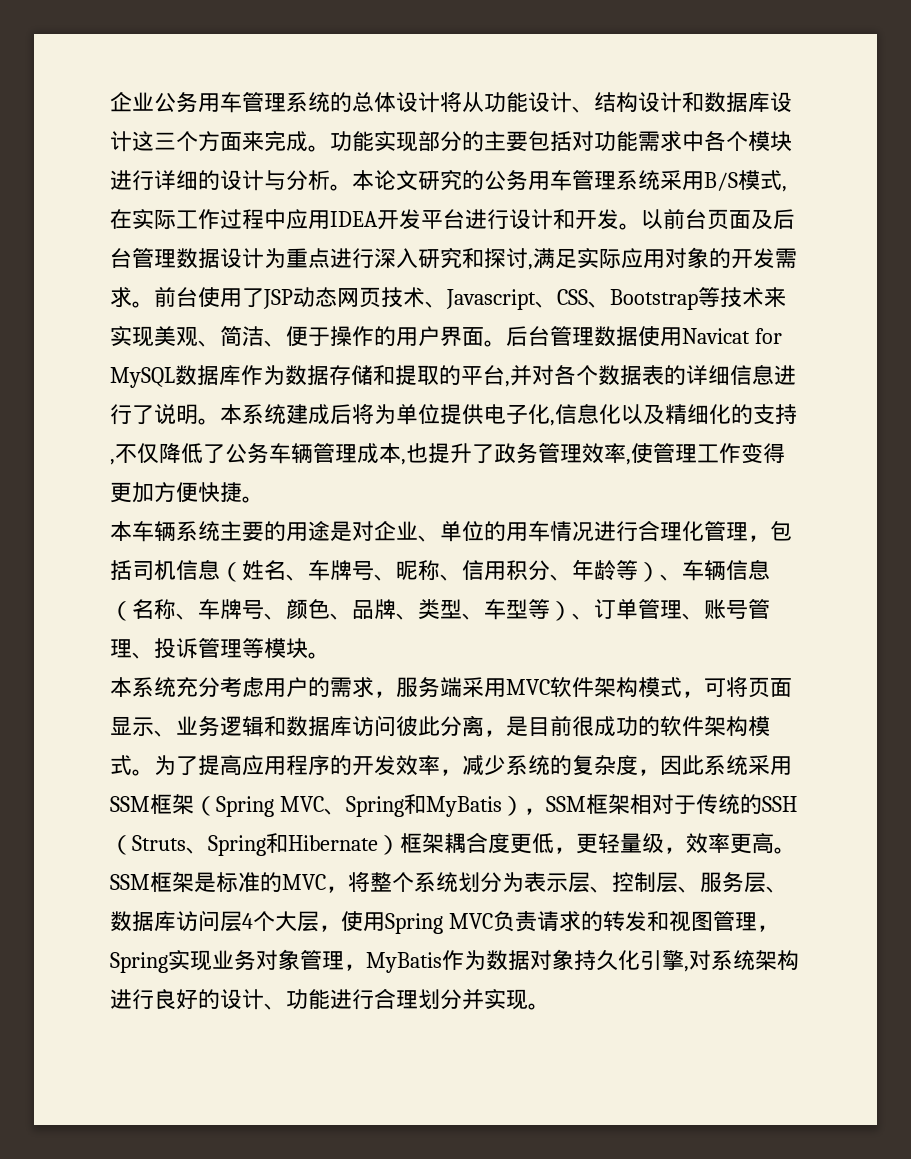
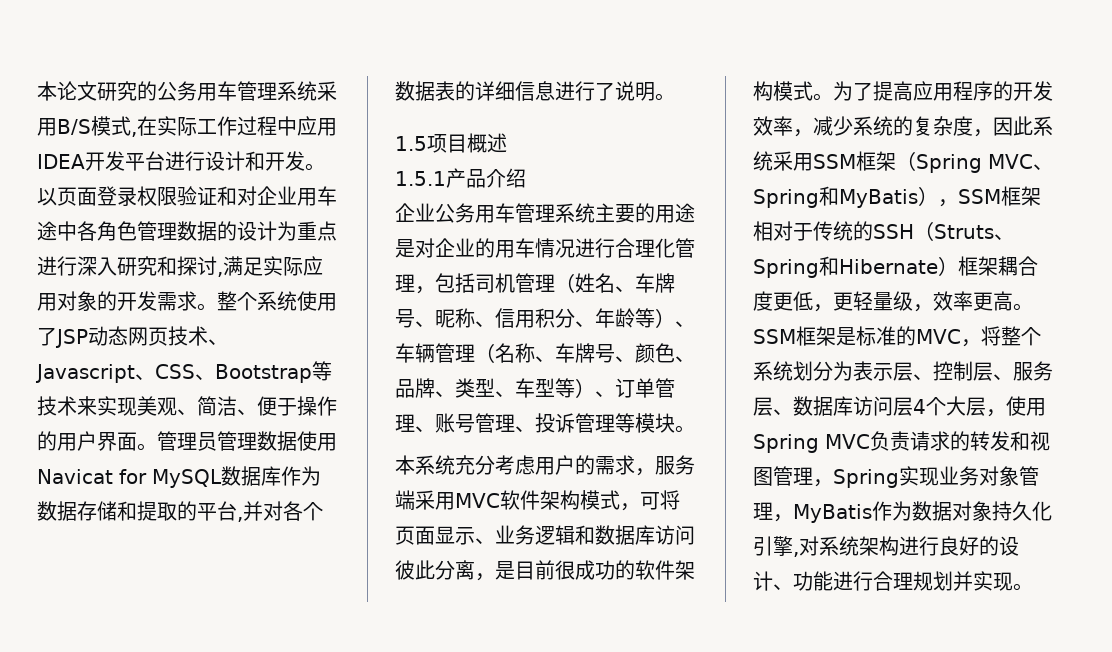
[110,91,792,113] [110,130,792,152] [110,170,352,191] 企业公务用车管理系统的总体设计将从功能设计、结构设计和数据库设计这三个方面来完成。功能实现部分的主要包括对功能需求中各个模块进行详细的设计与分析。 -> (37, 91) none
[663,208,795,230] [110,248,220,269] 前台页面及后台管理数据 -> [57,186,337,206] [37,221,237,241] 页面登录权限验证和对企业用车途中各角色管理数据的
[154,286,198,307] 前台 -> [217,291,297,311] 整个系统
[506,326,550,346] 后台 -> [157,431,217,451] 管理员
[220,403,797,426] [110,443,785,465] [110,482,264,503] [110,521,176,542] 本系统建成后将为单位提供电子化,信息化以及精细化的支持,不仅降低了公务车辆管理成本,也提升了政务管理效率,使管理工作变得更加方便快捷。 // 本车辆 -> [395,133,507,153] [395,168,526,188] [395,203,555,223] // 1.5项目概述 // 1.5.1产品介绍 // 企业公务用车管理
[418,521,484,542] 、单位 -> (475, 247) none
[176,559,220,580] 信息 -> [515,273,555,293] 管理
[726,559,770,580] 信息 -> [435,343,475,363] 管理
[418,989,462,1009] 划分 -> [913,571,953,591] 规划

